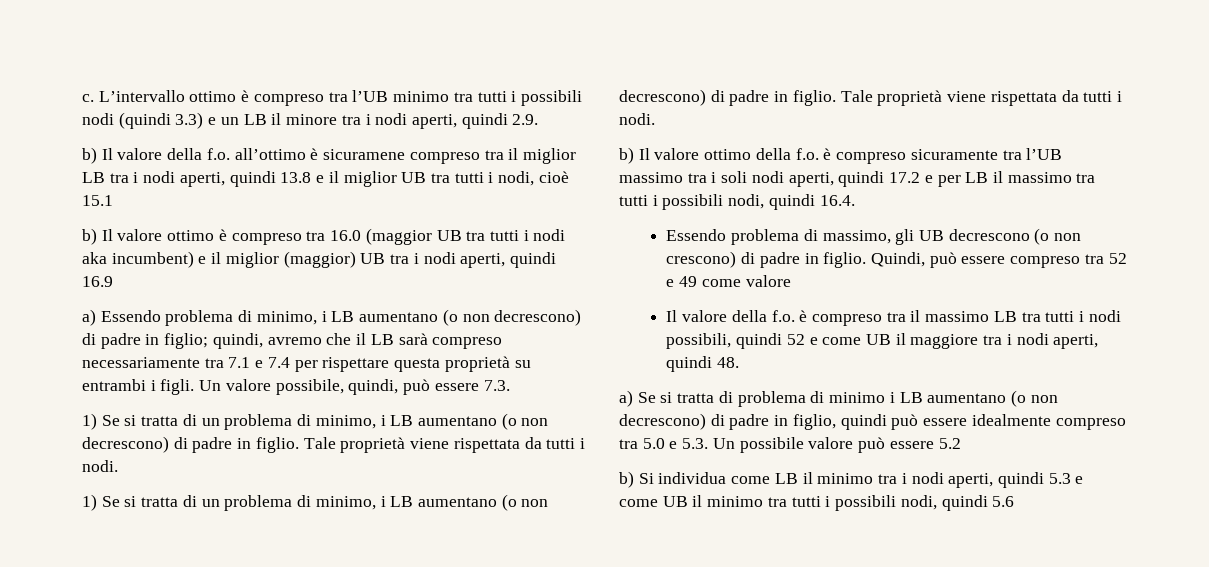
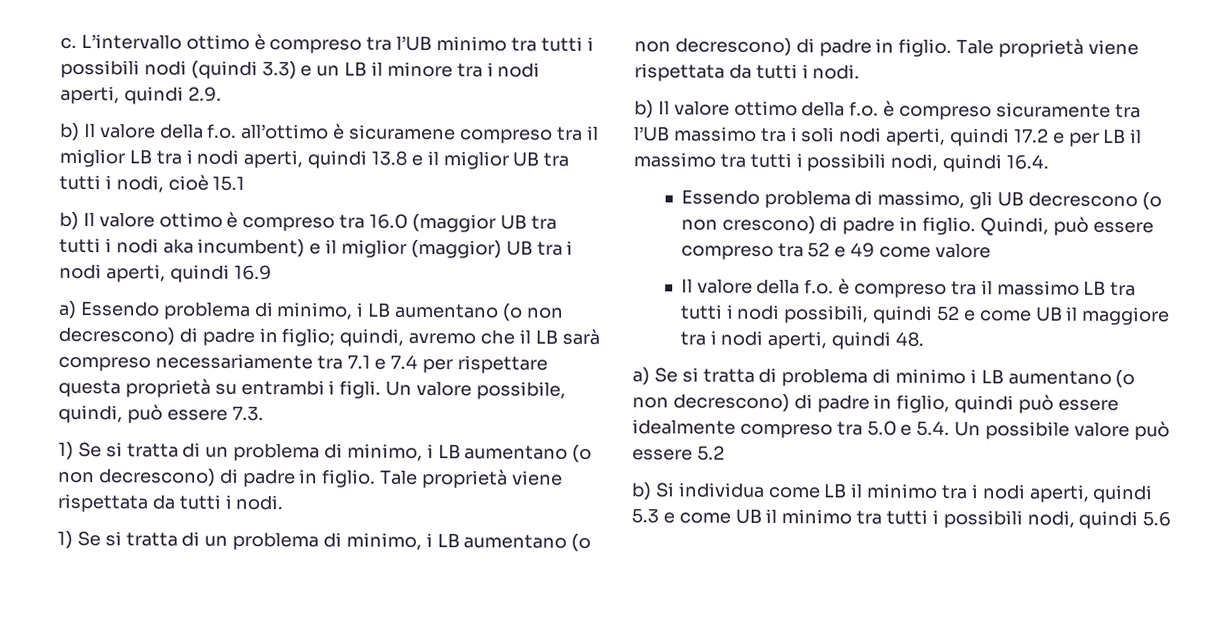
[682,438,709,449] 5.3. -> [916,420,951,437] 5.4.

